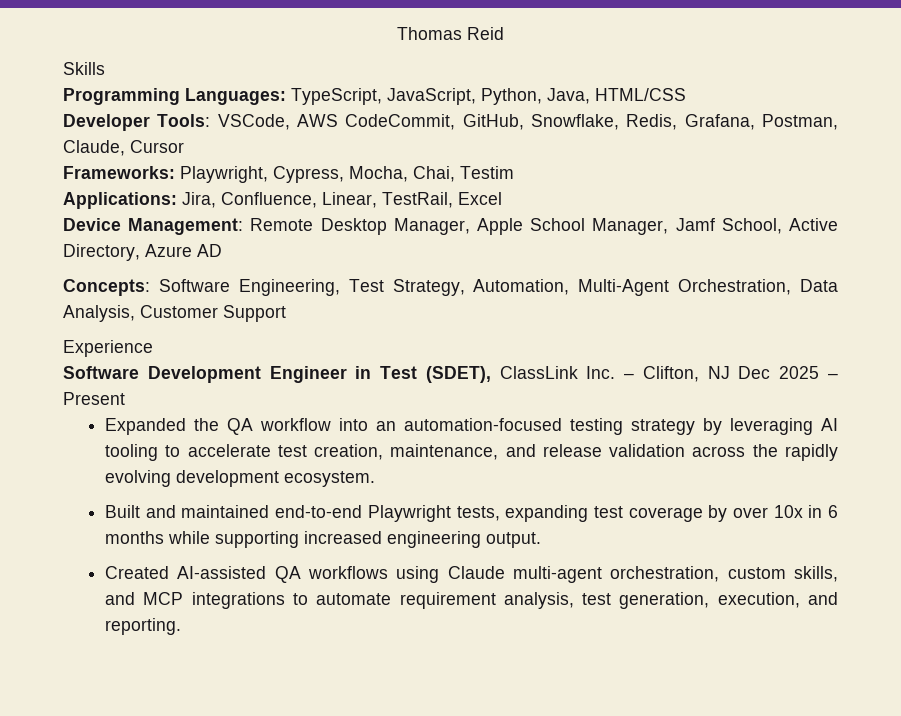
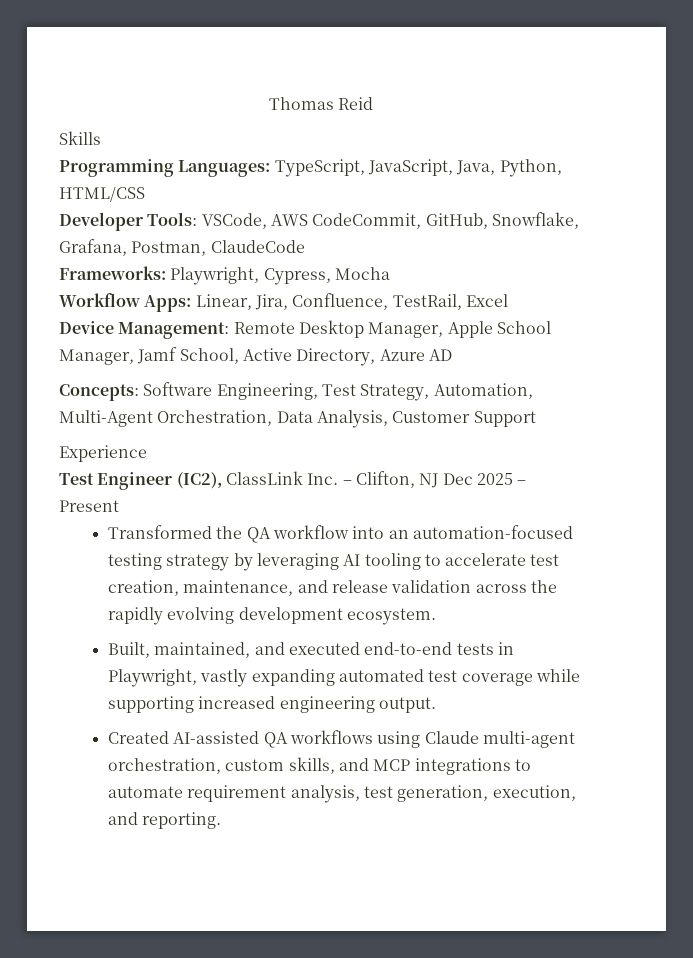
[481,88,590,105] Python, Java, -> [456,159,562,177] Java, Python,
[626,114,678,130] Redis, -> (579, 220) none
[63,140,184,156] Claude, Cursor -> [210,240,305,253] ClaudeCode
[349,166,514,182] [63,192,177,209] Mocha, Chai, Testim // Applications: -> [334,267,390,280] [59,293,252,312] Mocha // Workflow Apps: Linear,
[322,192,377,208] Linear, -> (389, 301) none
[63,366,491,383] Software Development Engineer in Test (SDET), -> [59,472,222,490] Test Engineer (IC2),
[105,418,187,435] Expanded -> [107,525,212,539] Transformed
[105,505,838,522] [105,531,165,544] Built and maintained end-to-end Playwright tests, expanding test coverage by over 10x in 6 months -> [107,642,514,658] [107,669,533,687] Built, maintained, and executed end-to-end tests in Playwright, vastly expanding automated test coverage

